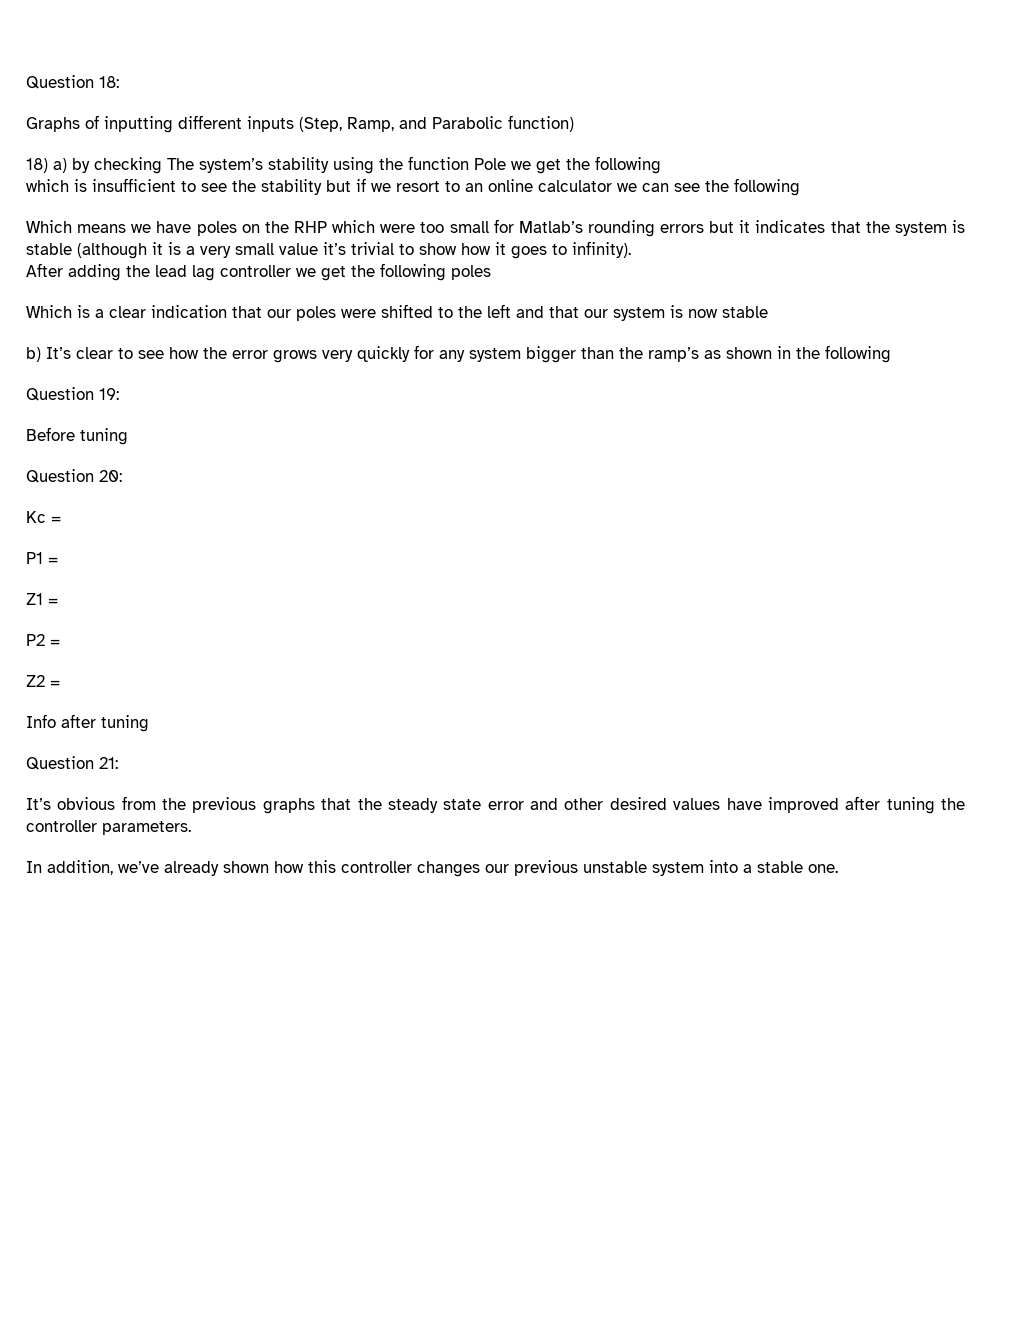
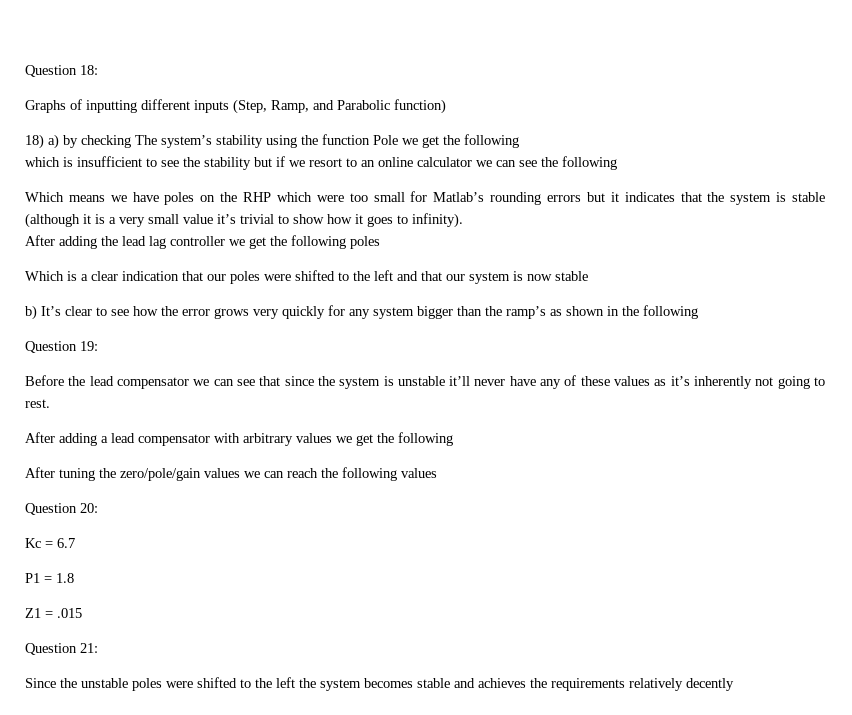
[80,428,128,445] tuning -> [68,375,826,389] [25,399,50,408] [25,432,453,446] [25,467,437,481] the lead compensator we can see that since the system is unstable it’ll never have any of these values as it’s inherently not going to rest. // After adding a lead compensator with arbitrary values we get the following // After tuning the zero/pole/gain values we can reach the following values
(61, 519) none -> [57,538,75,548] 6.7
(58, 560) none -> [56,573,74,583] 1.8
[26,634,60,646] [26,675,60,687] [26,714,149,732] [26,756,118,770] [26,796,965,814] [26,820,191,835] [26,860,838,877] // P2 = // Z2 = // Info after tuning // Question 21: // It’s obvious from the previous graphs that the steady state error and other desired values have improved after tuning the controller parameters. // In addition, we’ve already shown how this controller changes our previous unstable system into a stable one. -> [57,608,82,618] [25,643,98,655] [25,677,734,691] .015 // Question 21: // Since the unstable poles were shifted to the left the system becomes stable and achieves the requirements relatively decently

